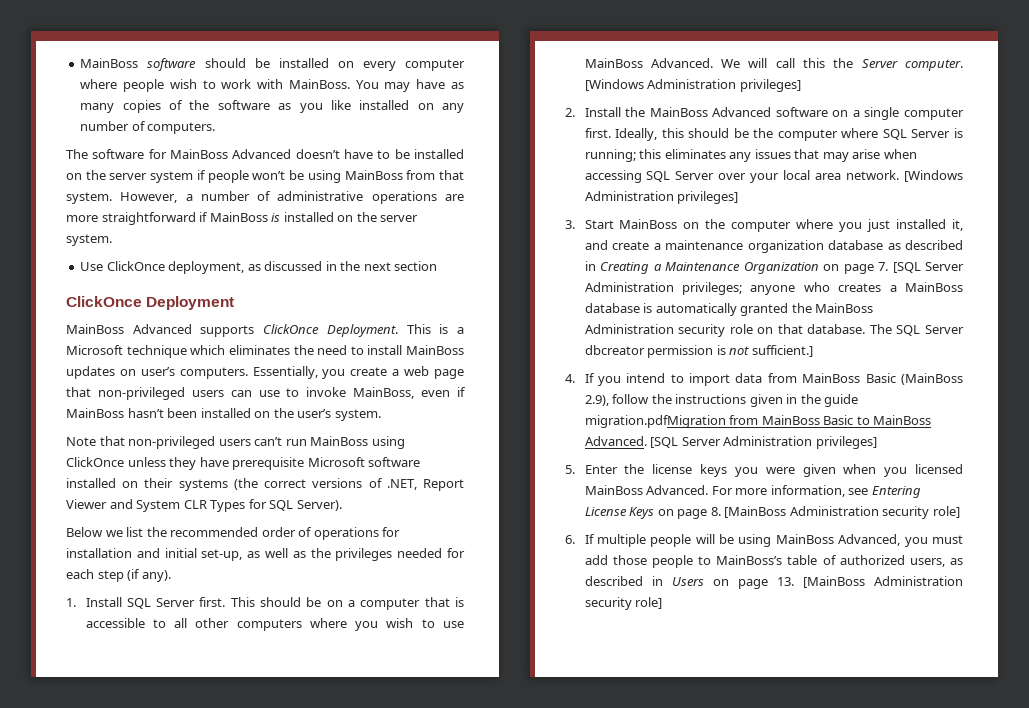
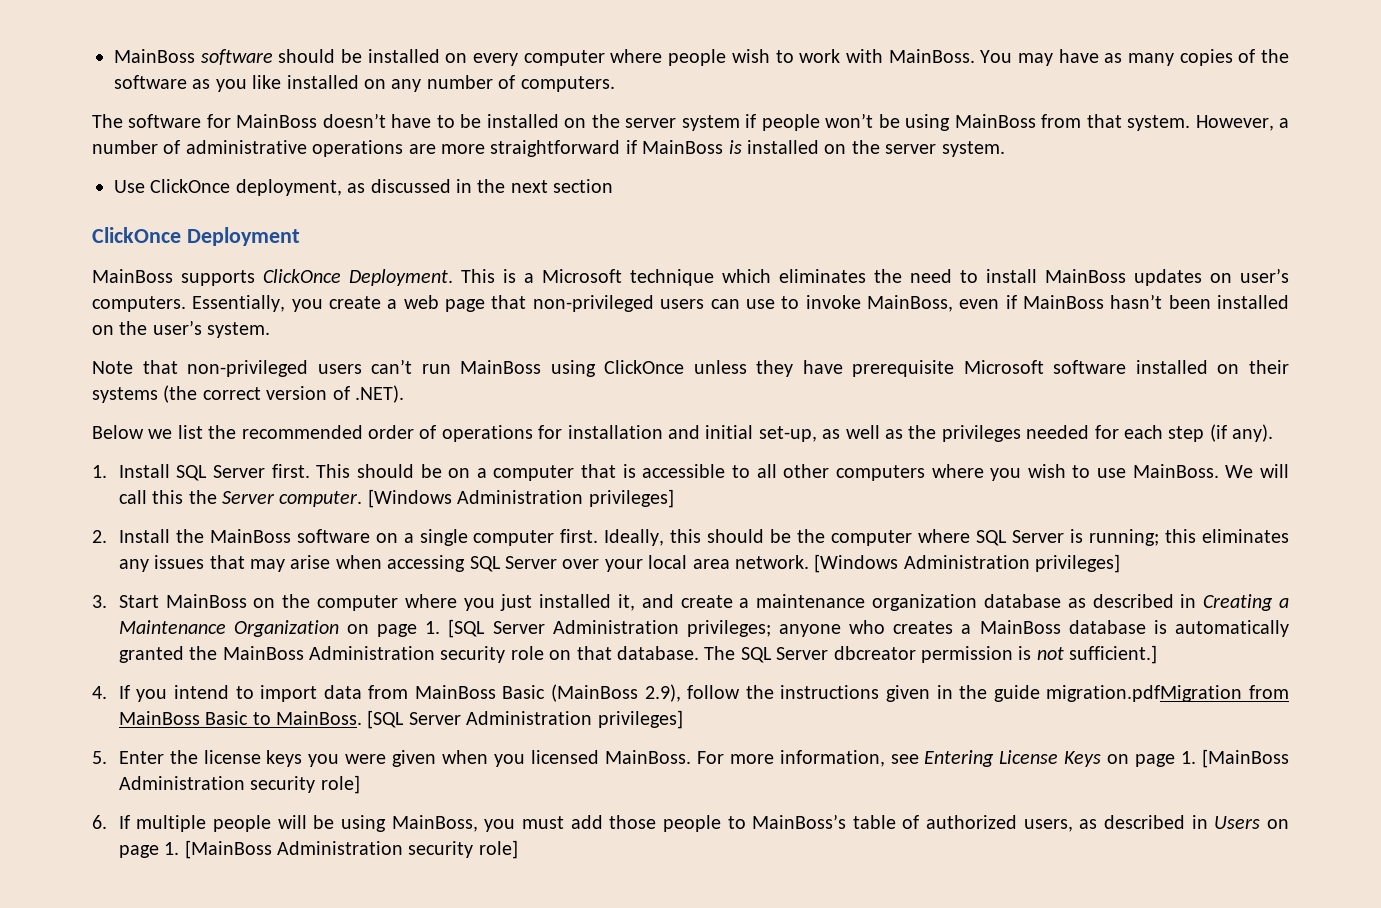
[232,149,292,159] Advanced -> (318, 121) none
[132,324,192,334] Advanced -> (173, 276) none
[312,478,465,491] [66,499,342,512] versions of .NET, Report Viewer and System CLR Types for SQL Server). -> [266,385,404,403] version of .NET).
[584,58,713,68] MainBoss Advanced. -> [1132,464,1219,478] MainBoss.
[712,107,772,117] Advanced -> (291, 536) none
[878,262,889,271] 7. -> [425,621,441,634] 1.
[873,415,932,425] [584,436,647,446] MainBoss Advanced. -> [275,711,362,725] MainBoss.
[584,485,709,495] MainBoss Advanced. -> [604,750,691,764] MainBoss.
[710,507,721,516] 8. -> [1181,751,1197,764] 1.
[775,534,901,546] MainBoss Advanced, -> [391,815,478,832] MainBoss,
[776,577,794,586] 13. -> [164,842,180,855] 1.

